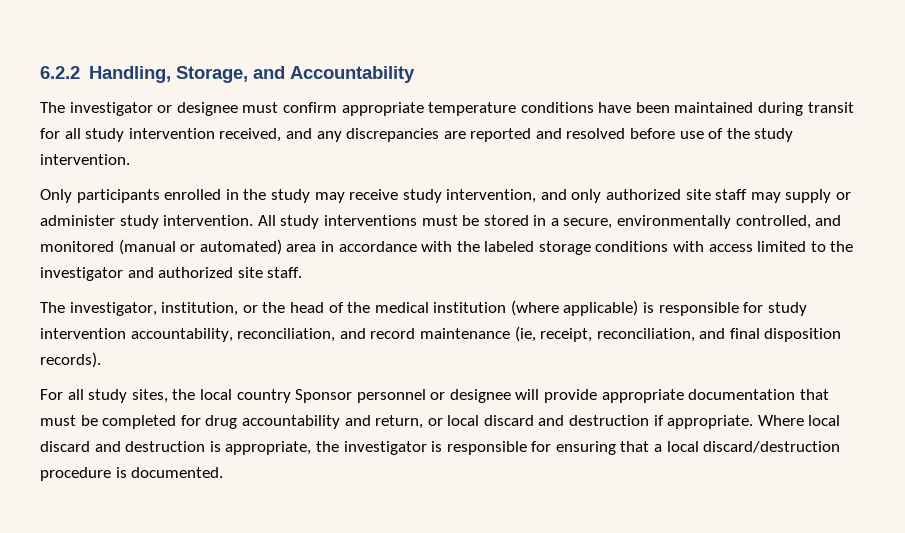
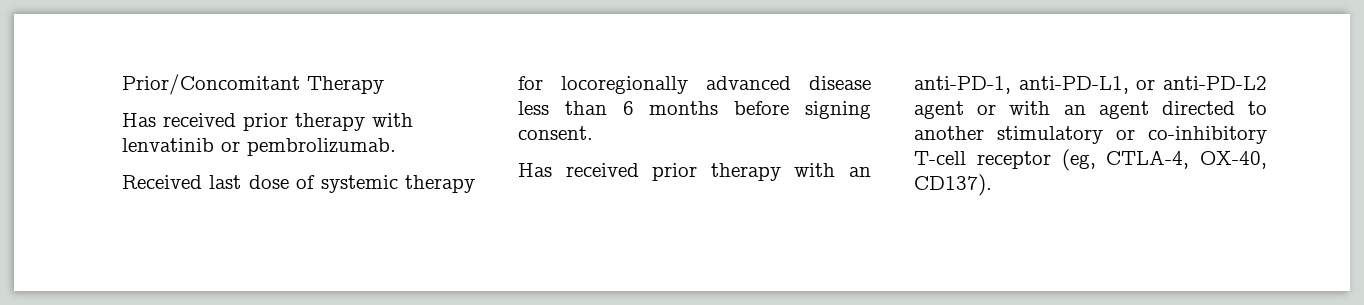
[40,66,415,83] [40,102,854,116] [40,128,794,142] [40,154,130,165] [40,189,852,203] [40,215,842,229] [40,239,854,255] [40,267,303,281] [40,300,807,316] [40,326,842,342] [40,352,101,368] [40,389,829,403] [40,415,841,429] [40,441,841,455] [40,467,224,481] 6.2.2 Handling, Storage, and Accountability // The investigator or designee must confirm appropriate temperature conditions have been maintained during transit for all study intervention received, and any discrepancies are reported and resolved before use of the study intervention. // Only participants enrolled in the study may receive study intervention, and only authorized site staff may supply or administer study intervention. All study interventions must be stored in a secure, environmentally controlled, and monitored (manual or automated) area in accordance with the labeled storage conditions with access limited to the investigator and authorized site staff. // The investigator, institution, or the head of the medical institution (where applicable) is responsible for study intervention accountability, reconciliation, and record maintenance (ie, receipt, reconciliation, and final disposition records). // For all study sites, the local country Sponsor personnel or designee will provide appropriate documentation that must be completed for drug accountability and return, or local discard and destruction if appropriate. Where local discard and destruction is appropriate, the investigator is responsible for ensuring that a local discard/destruction procedure is documented. -> [122,74,384,95] [122,113,413,131] [122,138,396,156] [122,175,475,193] [518,76,871,94] [518,101,871,119] [518,126,593,140] [518,163,871,181] [914,76,1267,94] [914,101,1267,119] [914,126,1267,144] [914,149,1267,171] [914,174,992,196] Prior/Concomitant Therapy // Has received prior therapy with lenvatinib or pembrolizumab. // Received last dose of systemic therapy for locoregionally advanced disease less than 6 months before signing consent. // Has received prior therapy with an anti-PD-1, anti-PD-L1, or anti-PD-L2 agent or with an agent directed to another stimulatory or co-inhibitory T-cell receptor (eg, CTLA-4, OX-40, CD137).

